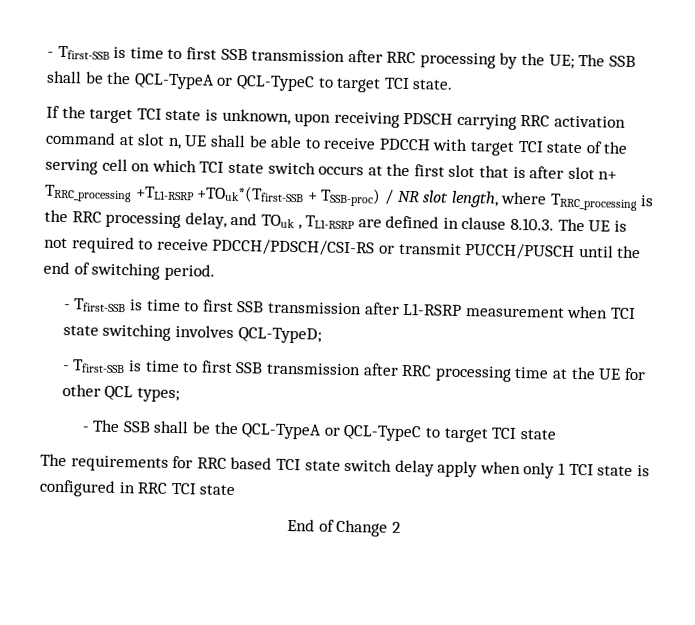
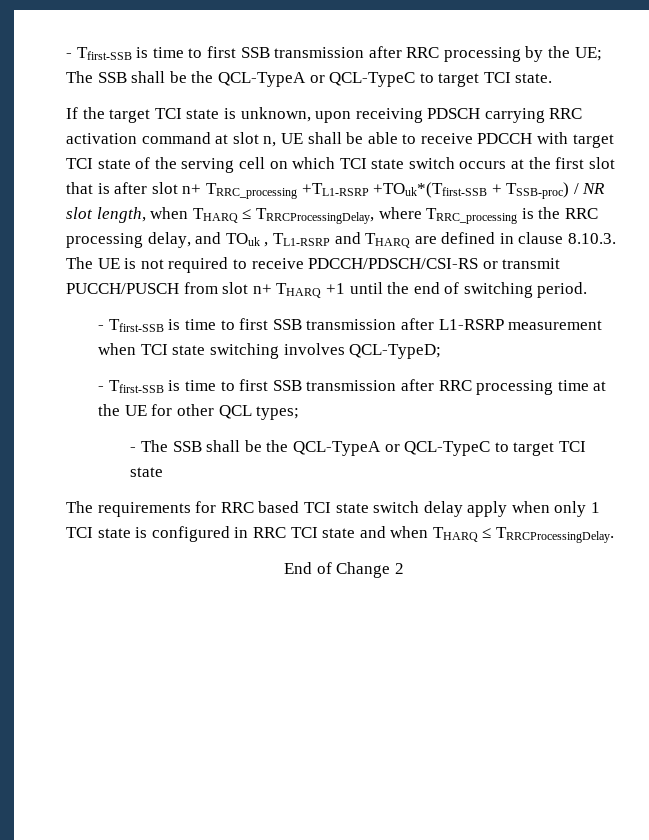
(499, 199) none -> [150,207,374,224] when THARQ ≤ TRRCProcessingDelay,
(356, 222) none -> [334,232,411,248] and THARQ
(576, 251) none -> [183,282,345,298] from slot n+ THARQ +1
(236, 490) none -> [359,526,615,543] and when THARQ ≤ TRRCProcessingDelay.

